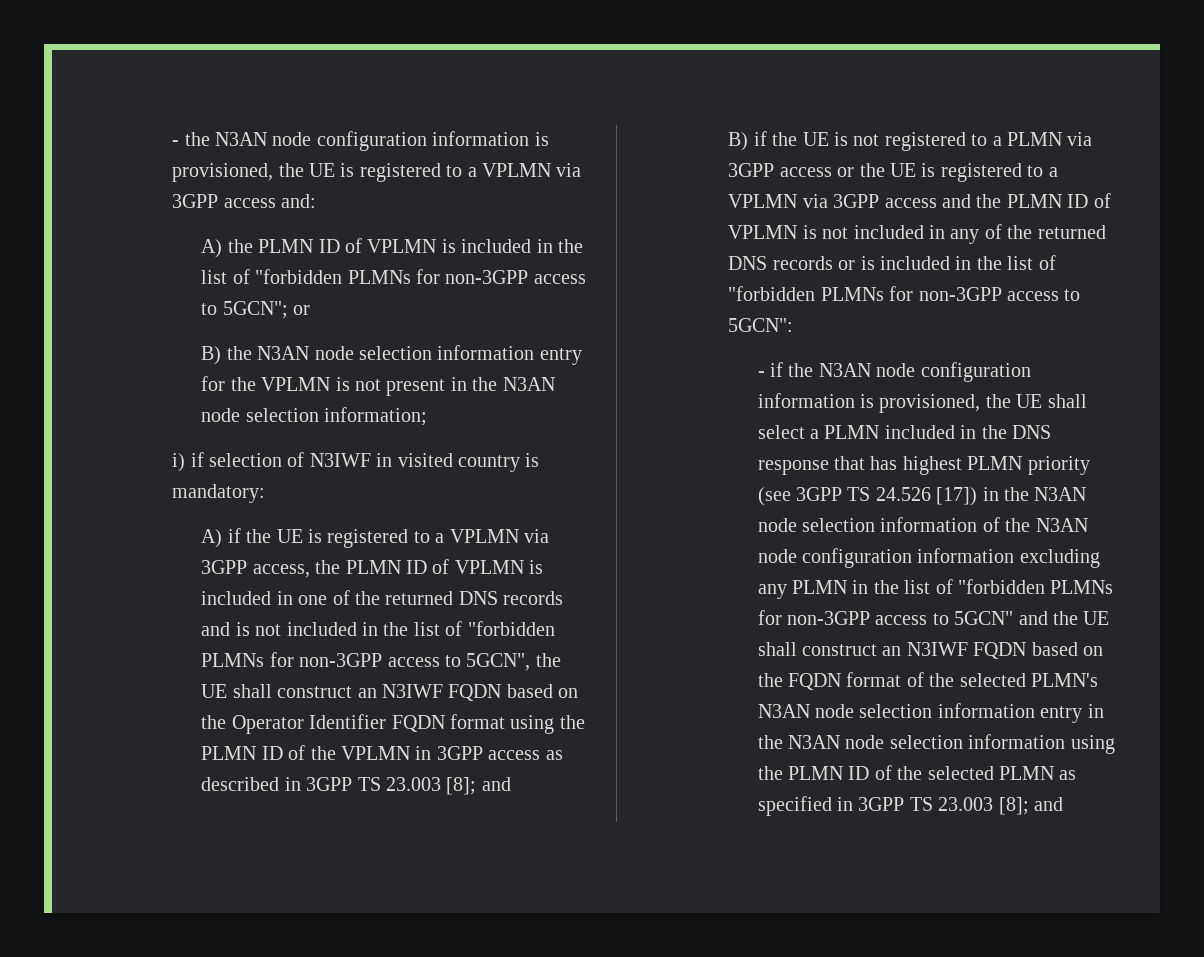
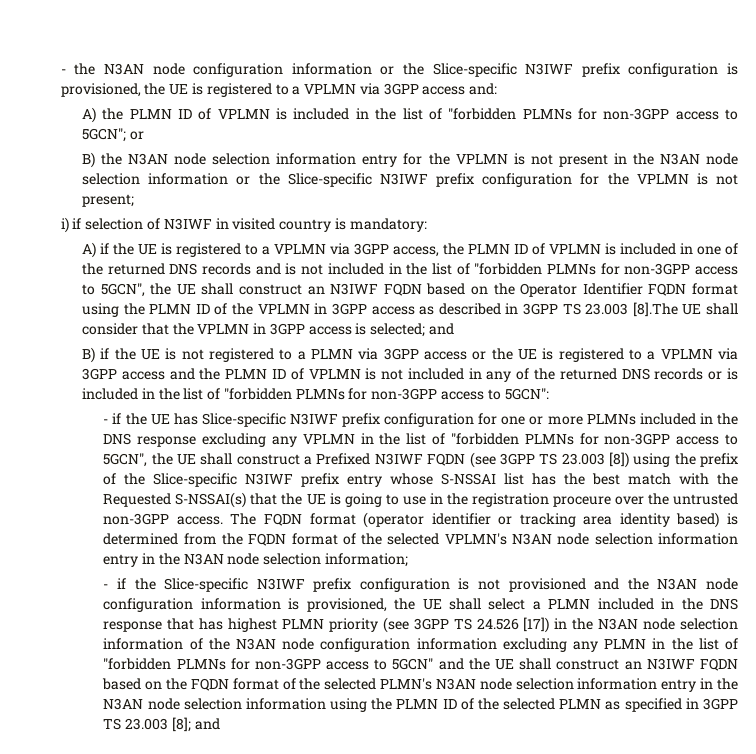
(530, 138) none -> [380,63,719,77] or the Slice-specific N3IWF prefix configuration
[324,407,428,426] information; -> [148,173,738,187] [82,194,135,207] information or the Slice-specific N3IWF prefix configuration for the VPLMN is not present;
[446,777,477,795] [8]; -> [632,302,739,317] [82,323,426,337] [8].The UE shall consider that the VPLMN in 3GPP access is selected;
(814, 370) none -> [150,413,738,427] [103,433,738,447] [103,452,738,468] [103,473,738,487] [103,492,738,508] [103,512,739,528] [103,533,739,546] [103,553,409,567] [103,578,649,592] UE has Slice-specific N3IWF prefix configuration for one or more PLMNs included in the DNS response excluding any VPLMN in the list of "forbidden PLMNs for non-3GPP access to 5GCN", the UE shall construct a Prefixed N3IWF FQDN (see 3GPP TS 23.003 [8]) using the prefix of the Slice-specific N3IWF prefix entry whose S-NSSAI list has the best match with the Requested S-NSSAI(s) that the UE is going to use in the registration proceure over the untrusted non-3GPP access. The FQDN format (operator identifier or tracking area identity based) is determined from the FQDN format of the selected VPLMN's N3AN node selection information entry in the N3AN node selection information; // - if the Slice-specific N3IWF prefix configuration is not provisioned and the

